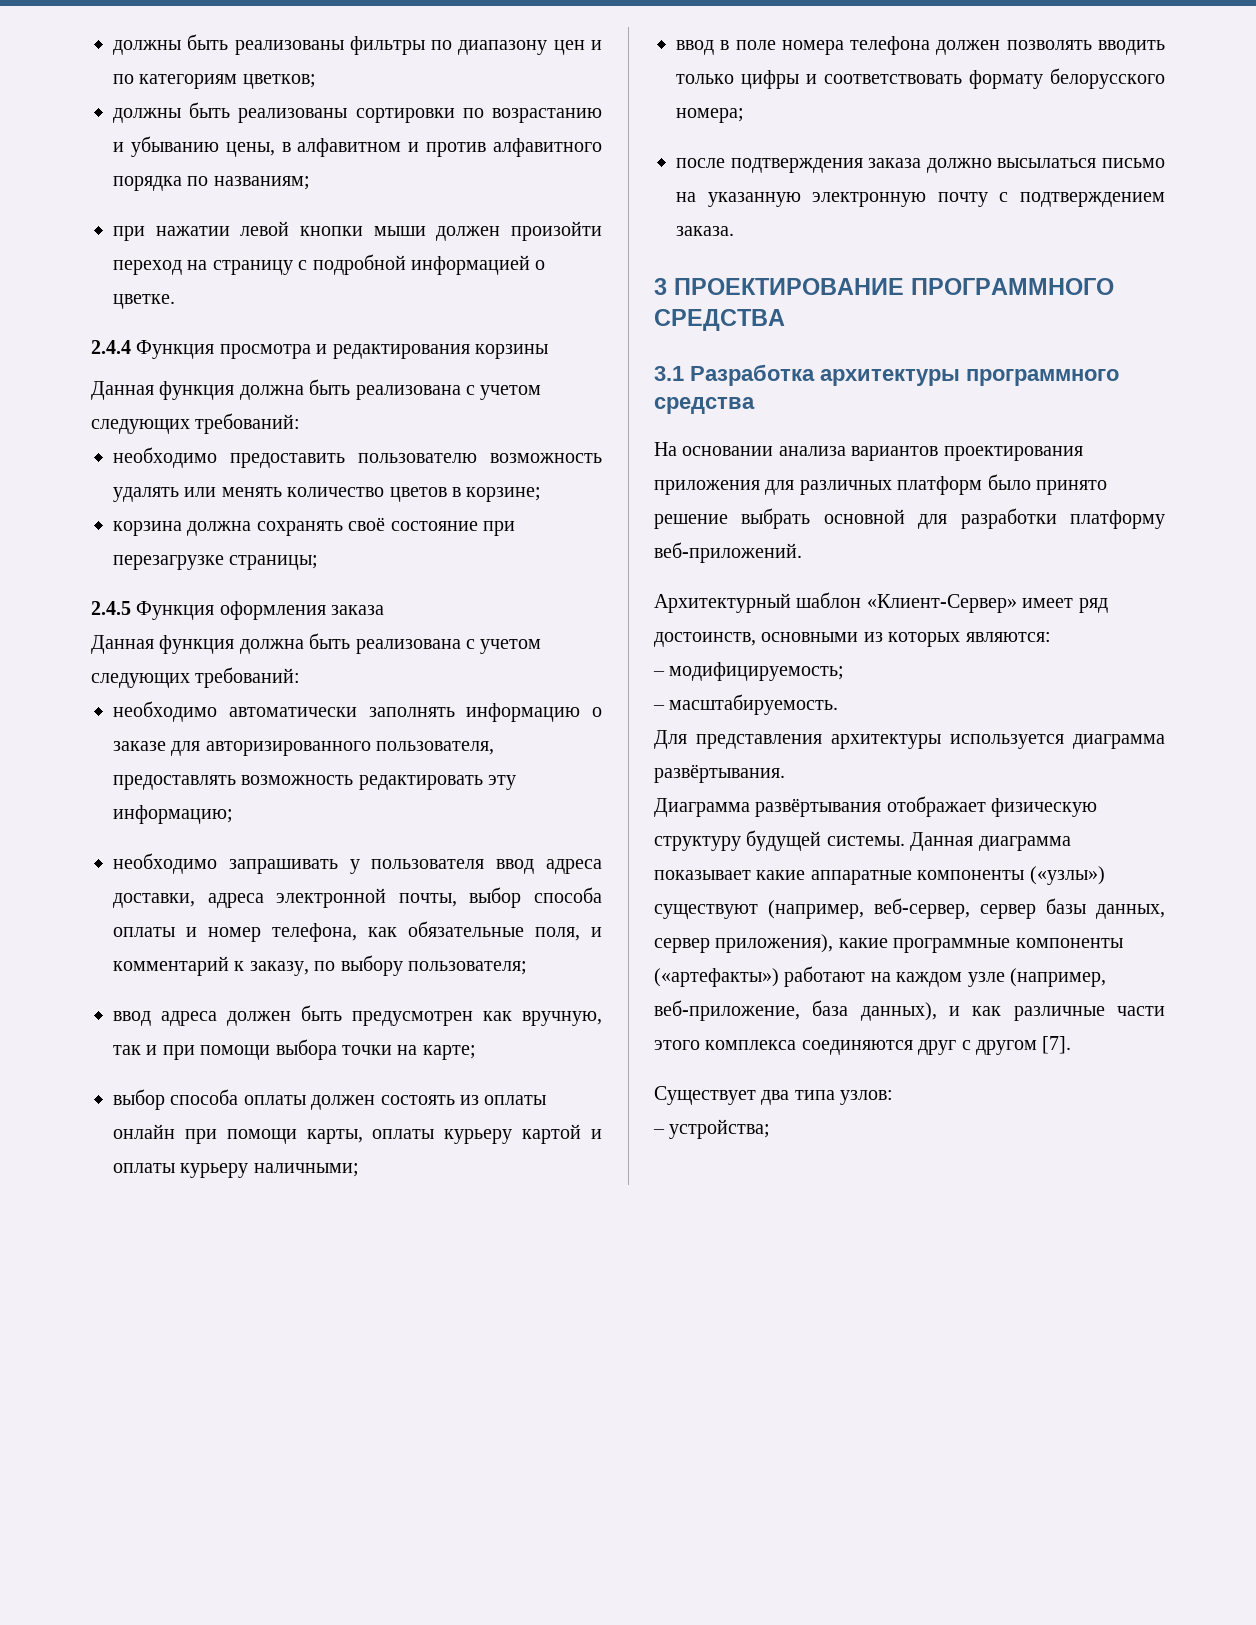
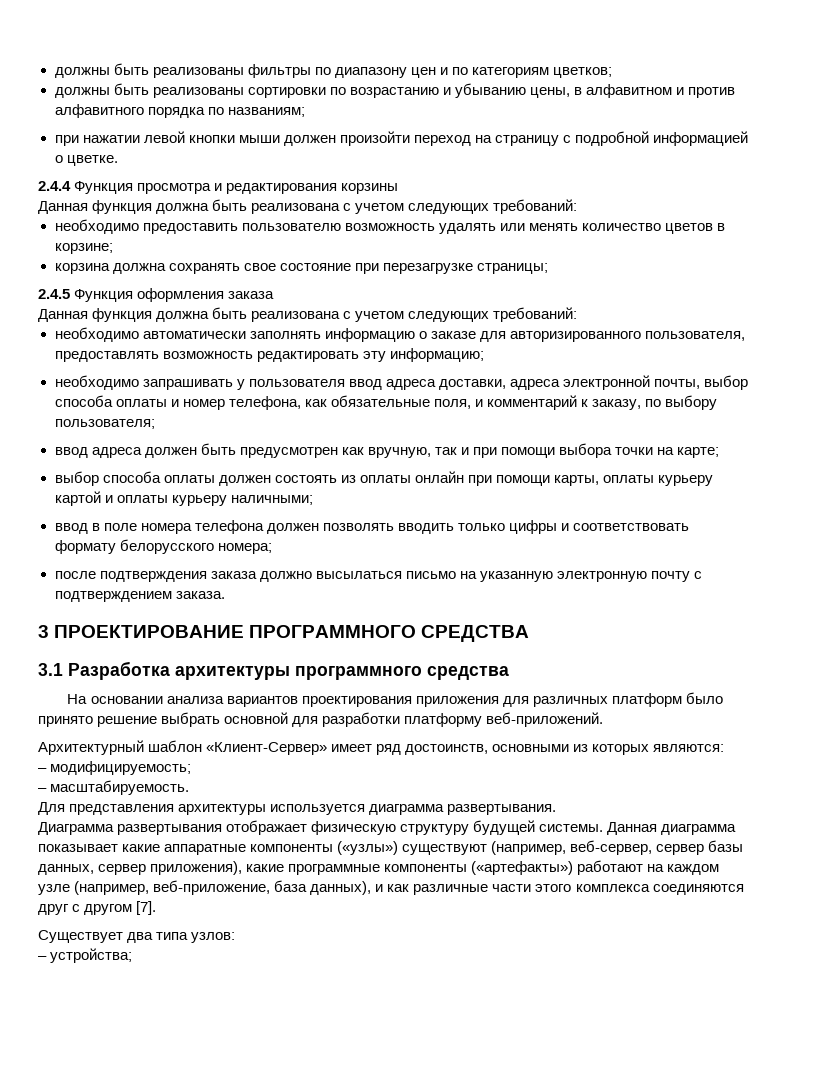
[348,517,386,531] своё -> [243,263,276,271] свое
[654,764,785,783] развёртывания. -> [447,804,557,815] развертывания.
[755,798,882,817] развёртывания -> [117,824,223,835] развертывания

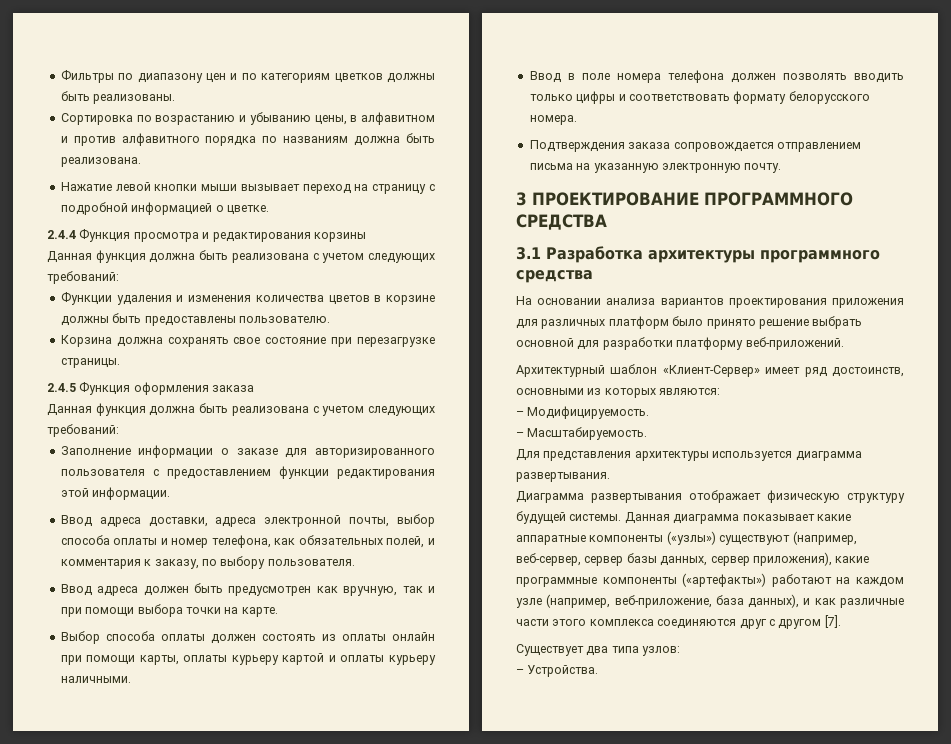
[54,63,311,78] должны быть реализованы фильтры -> [60,70,114,83] Фильтры
[553,67,612,78] [54,83,326,98] цветков; // должны быть реализованы сортировки -> [334,73,435,83] [60,91,176,104] [60,113,133,125] цветков должны быть реализованы. // Сортировка
[227,107,305,117] [54,135,140,146] названиям; // при нажатии -> [283,133,435,146] [60,157,141,167] [60,182,112,191] названиям должна быть реализована. // Нажатие
[283,131,410,146] должен произойти -> [240,184,300,191] вызывает
[54,219,725,234] [54,243,113,254] [54,263,110,274] необходимо предоставить пользователю возможность удалять или менять количество цветов в корзине; // корзина -> [60,292,435,305] [60,313,330,326] [60,335,112,347] Функции удаления и изменения количества цветов в корзине должны быть предоставлены пользователю. // Корзина
[476,263,548,274] страницы; -> [60,358,120,368] страницы.
[54,327,745,342] [54,348,484,362] [54,375,382,390] необходимо автоматически заполнять информацию о заказе для авторизированного пользователя, предоставлять возможность редактировать эту информацию; // необходимо запрашивать у пользователя ввод -> [60,445,435,458] [60,466,435,479] [60,487,171,500] [60,515,92,527] Заполнение информации о заказе для авторизированного пользователя с предоставлением функции редактирования этой информации. // Ввод
[330,395,577,410] обязательные поля, и комментарий -> [298,535,435,548] [60,559,141,569] обязательных полей, и комментария
[54,419,155,429] [54,447,88,458] пользователя; // ввод -> [267,559,355,566] [60,584,92,596] пользователя. // Ввод
[677,447,720,458] [54,471,99,486] карте; // выбор -> [241,607,278,617] [60,631,100,644] карте. // Выбор
[230,495,313,505] [54,523,88,534] наличными; // ввод -> [60,676,131,683] [529,71,561,83] наличными. // Ввод
[217,543,272,554] [54,571,702,582] [54,591,225,602] номера; // после подтверждения заказа должно высылаться письмо на указанную электронную почту с подтверждением заказа. -> [529,115,577,125] [529,140,861,152] [529,163,782,173] номера. // Подтверждения заказа сопровождается отправлением письма на указанную электронную почту.
[50,761,192,775] [38,780,190,795] модифицируемость; // – масштабируемость. -> [527,406,650,419] [516,427,648,440] Модифицируемость. // – Масштабируемость.
[50,948,133,963] устройства; -> [527,665,599,677] Устройства.

